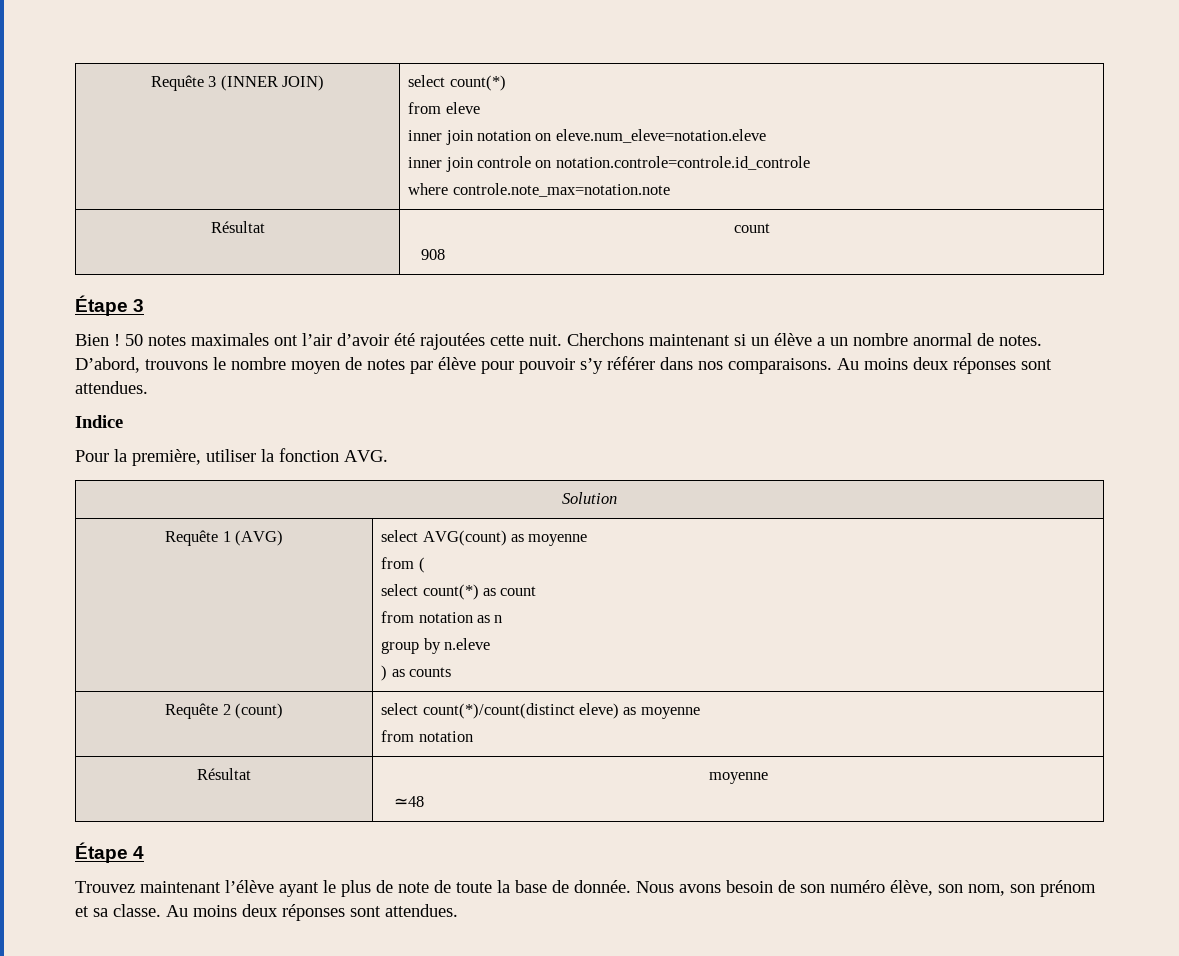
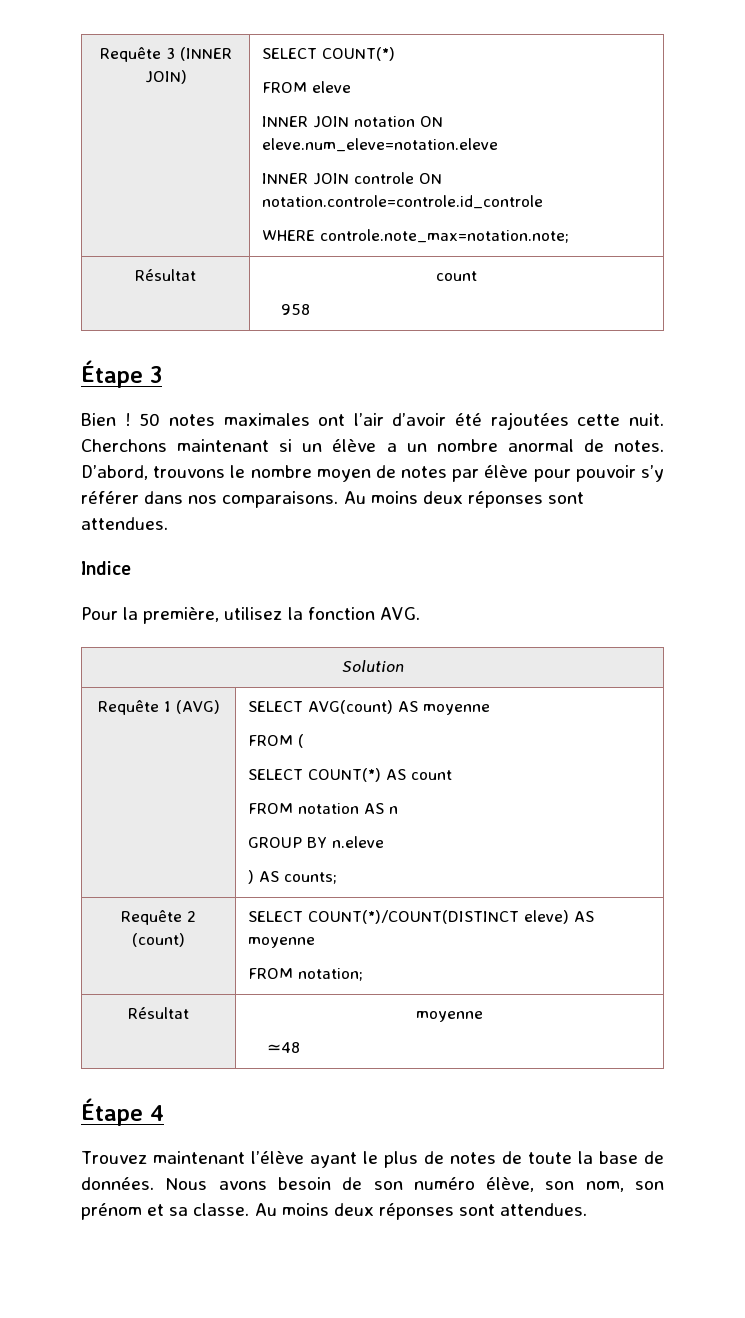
[408,75,506,91] [408,102,480,114] [408,129,766,145] [408,156,552,172] select count(*) // from eleve // inner join notation on eleve.num_eleve=notation.eleve // inner join controle on -> [262,47,396,61] [262,81,352,93] [262,116,444,128] [262,138,499,152] [262,172,443,185] SELECT COUNT(*) // FROM eleve // INNER JOIN notation ON eleve.num_eleve=notation.eleve // INNER JOIN controle ON
[408,183,670,197] where controle.note_max=notation.note -> [262,229,570,243] WHERE controle.note_max=notation.note;
[420,249,445,260] 908 -> [280,304,310,315] 958
[206,449,256,462] utiliser -> [224,607,283,620] utilisez
[381,530,588,546] [381,557,415,569] select AVG(count) as moyenne // from -> [248,700,491,715] [248,735,294,746] SELECT AVG(count) AS moyenne // FROM
[381,584,537,600] [381,611,491,623] select count(*) as count // from notation as -> [248,768,453,782] [248,803,385,814] SELECT COUNT(*) AS count // FROM notation AS
[381,638,441,654] group by -> [248,837,328,848] GROUP BY
[391,667,452,677] as counts -> [259,871,338,884] AS counts;
[381,703,700,719] [381,730,473,742] select count(*)/count(distinct eleve) as moyenne // from notation -> [248,910,595,924] [248,937,316,948] [248,968,364,981] SELECT COUNT(*)/COUNT(DISTINCT eleve) AS moyenne // FROM notation;
[398,882,429,893] note -> [449,1152,496,1164] notes
[574,880,631,893] donnée. -> [81,1177,154,1190] données.

